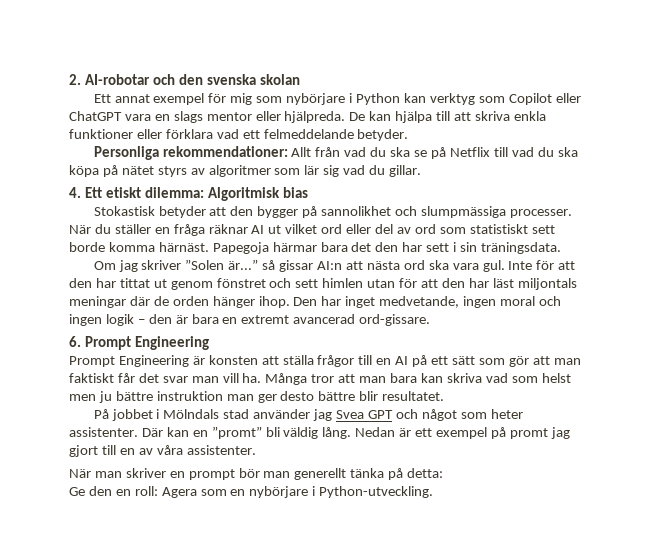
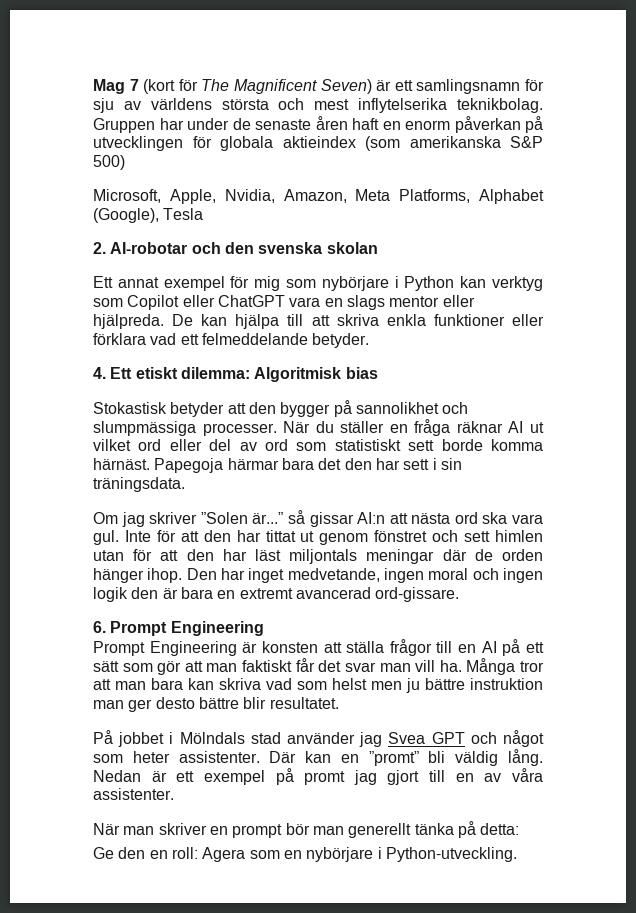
(69, 79) none -> [93,79,545,94] [93,98,543,113] [93,116,543,133] [93,136,543,151] [93,155,125,170] [93,189,544,204] [93,208,204,223] Mag 7 (kort för The Magnificent Seven) är ett samlingsnamn för sju av världens största och mest inflytelserika teknikbolag. Gruppen har under de senaste åren haft en enorm påverkan på utvecklingen för globala aktieindex (som amerikanska S&P 500) // Microsoft, Apple, Nvidia, Amazon, Meta Platforms, Alphabet (Google), Tesla //
[93,146,578,160] [69,165,422,177] // Personliga rekommendationer: Allt från vad du ska se på Netflix till vad du ska köpa på nätet styrs av algoritmer som lär sig vad du gillar. -> (370, 340) none
[137,319,145,324] – -> (128, 594) none

